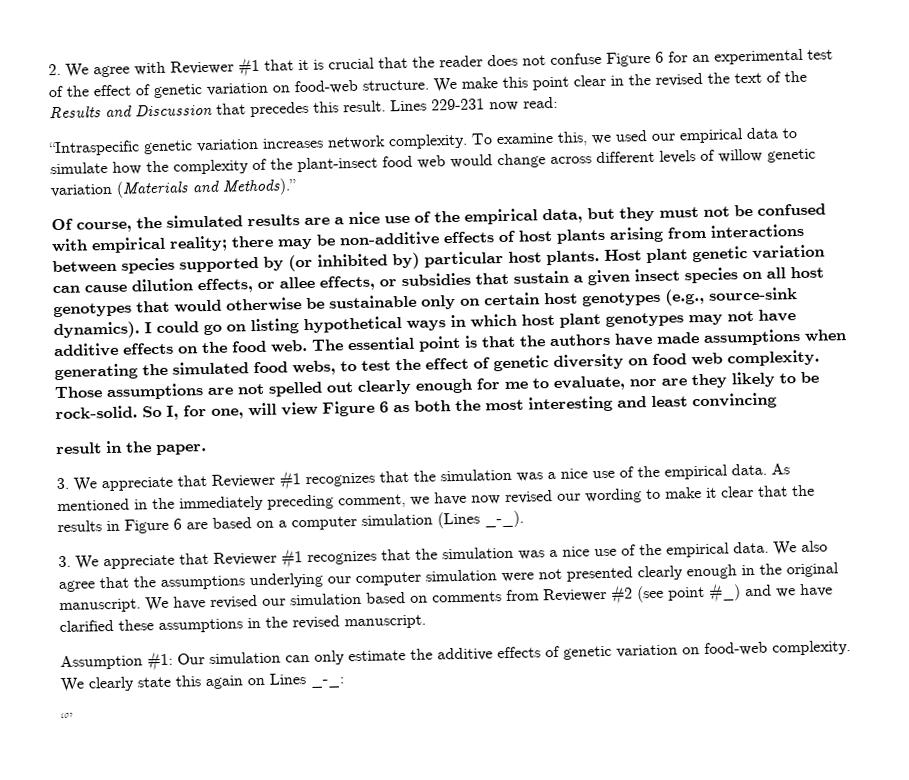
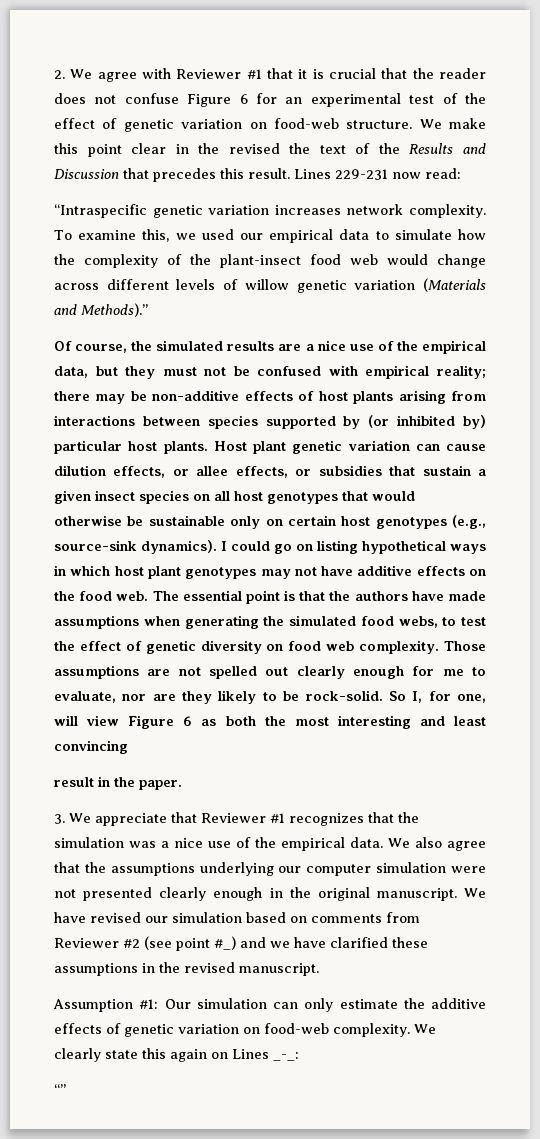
[56,463,790,492] [57,484,815,512] [57,510,524,534] // 3. We appreciate that Reviewer #1 recognizes that the simulation was a nice use of the empirical data. As mentioned in the immediately preceding comment, we have now revised our wording to make it clear that the results in Figure 6 are based on a computer simulation (Lines _-_). -> (182, 785) none

